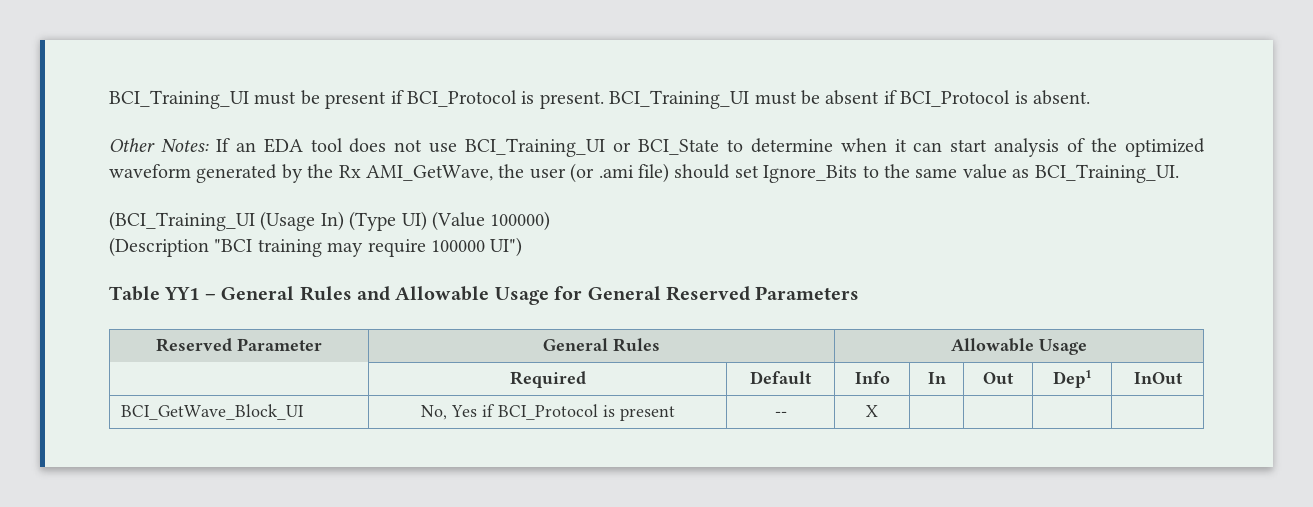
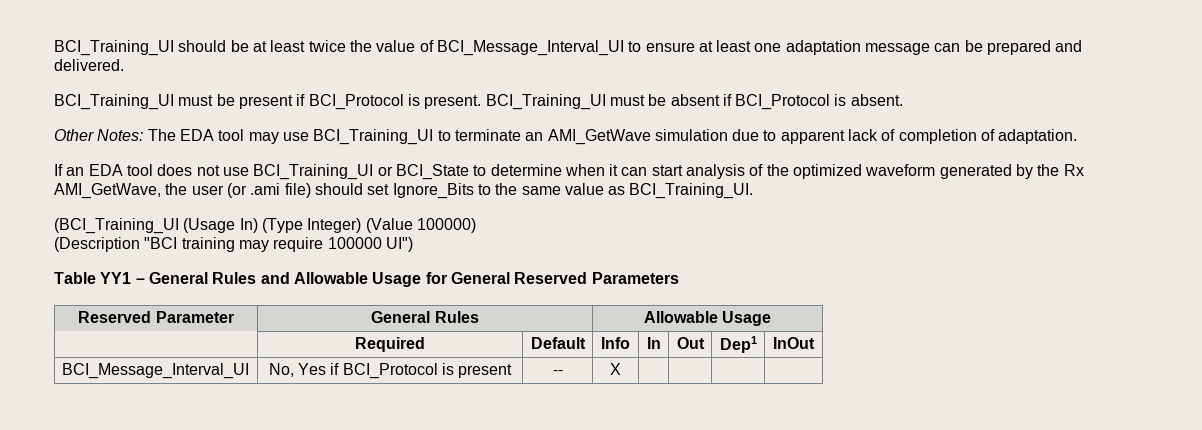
[109,90,249,109] BCI_Training_UI -> [54,40,1083,56] [54,59,124,71] [54,94,174,110] BCI_Training_UI should be at least twice the value of BCI_Message_Interval_UI to ensure at least one adaptation message can be prepared and delivered. // BCI_Training_UI
(209, 145) none -> [147,129,1078,145] The EDA tool may use BCI_Training_UI to terminate an AMI_GetWave simulation due to apparent lack of completion of adaptation. //
[401,211,427,231] UI) -> [307,218,362,233] Integer)
[121,404,305,420] BCI_GetWave_Block_UI -> [61,363,249,379] BCI_Message_Interval_UI

